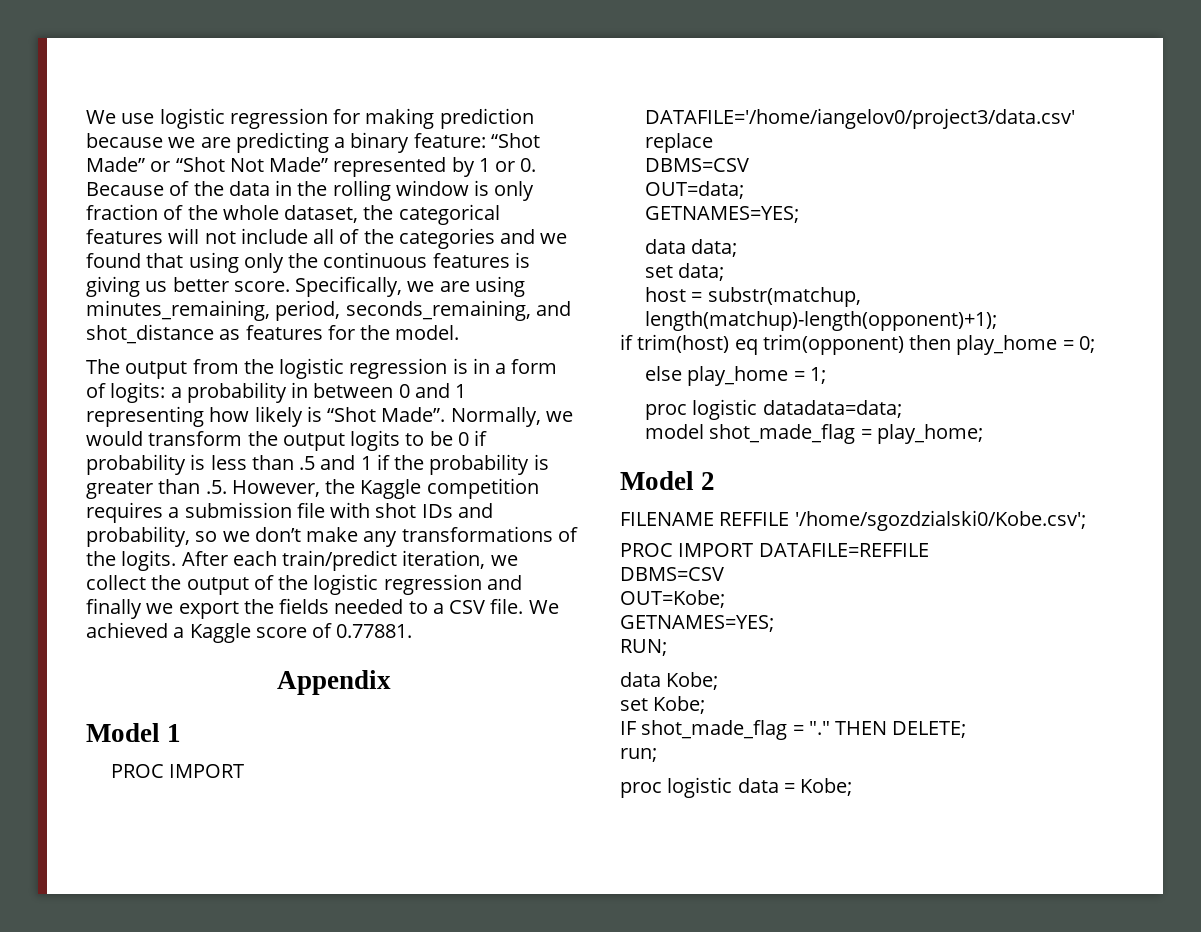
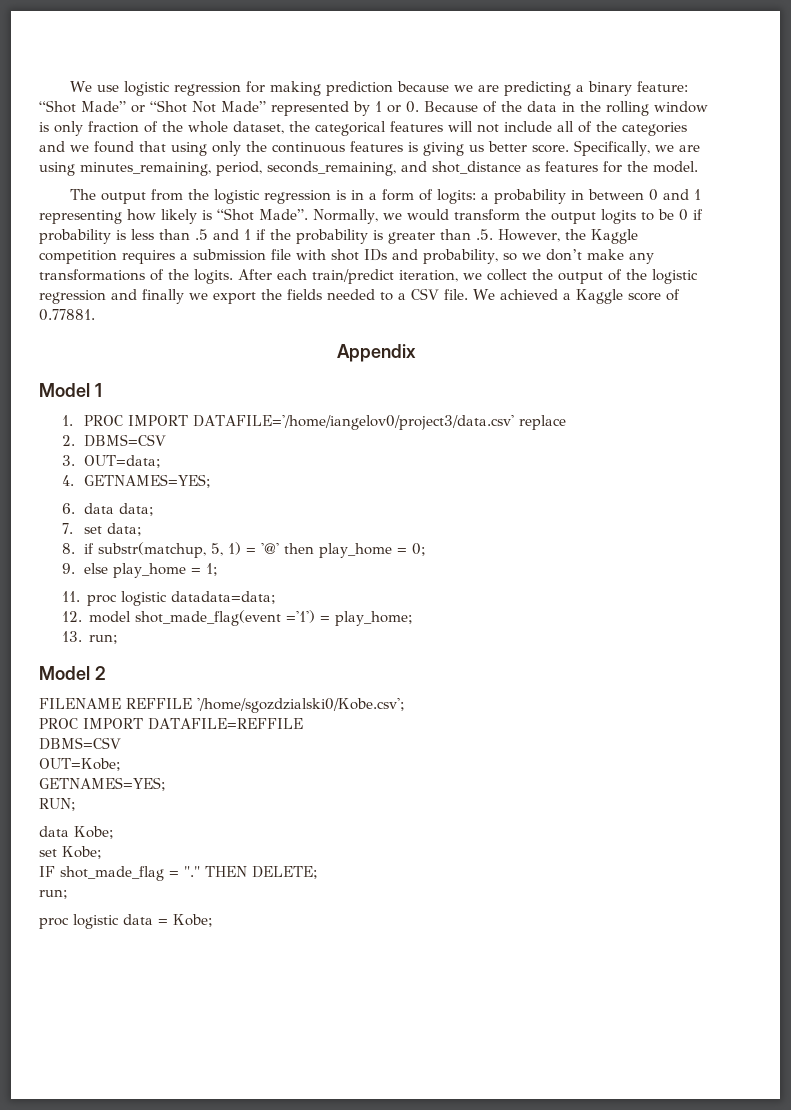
(182, 733) none -> [61,415,73,426] 1.
[645,158,750,172] DBMS=CSV // -> [61,434,167,447] [61,455,75,466] 2. DBMS=CSV // 3.
[645,206,800,223] GETNAMES=YES; // -> [61,474,212,488] [61,503,75,514] 4. GETNAMES=YES; // 6.
(738, 248) none -> [61,523,73,534] 7.
[645,287,861,307] [645,311,998,331] [620,334,904,355] host = substr(matchup, length(matchup)-length(opponent)+1); // if trim(host) eq trim(opponent) -> [61,542,280,558] 8. if substr(matchup, 5, 1) = '@'
(1095, 344) none -> [61,563,75,574] 9.
(827, 375) none -> [61,591,80,602] 11.
[645,424,856,444] model shot_made_flag -> [61,610,316,626] 12. model shot_made_flag(event ='1')
(984, 434) none -> [61,631,119,644] // 13. run;

